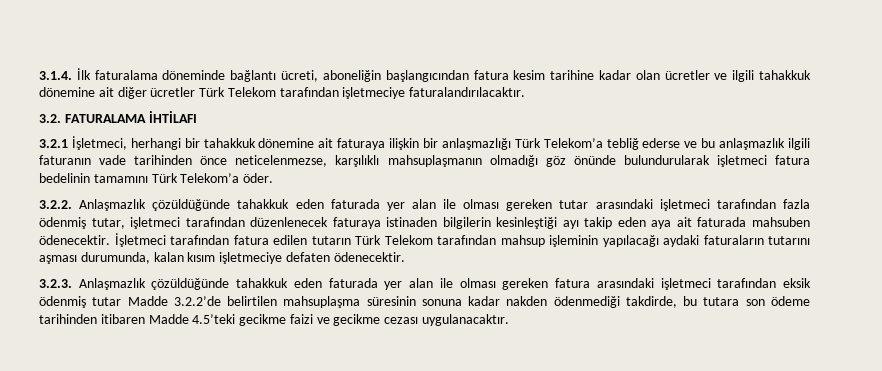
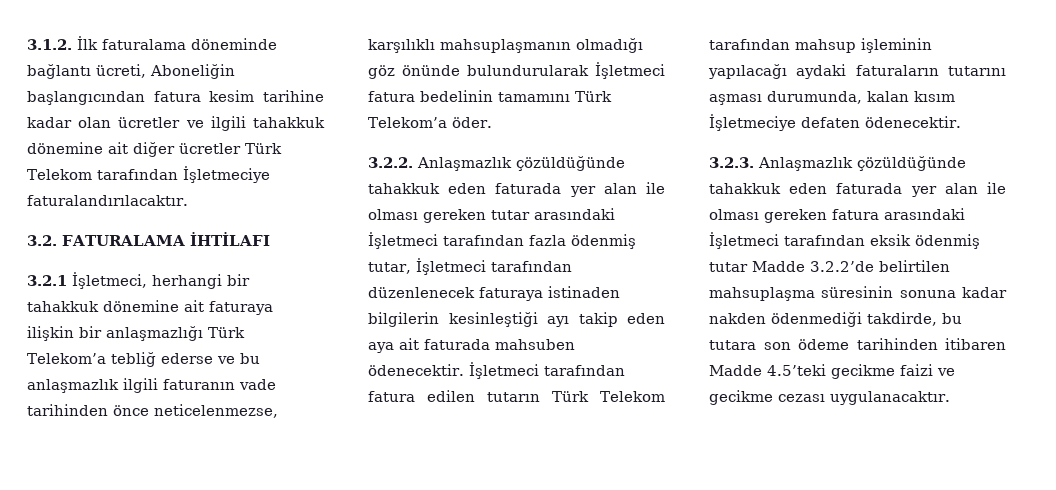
[39,71,72,80] 3.1.4. -> [27,39,72,50] 3.1.2.
[322,70,381,82] aboneliğin -> [150,64,235,79] Aboneliğin
[342,87,406,99] işletmeciye -> [182,166,270,183] İşletmeciye
[716,155,767,167] işletmeci -> [595,62,665,79] İşletmeci
[659,199,710,211] işletmeci -> [368,232,438,249] İşletmeci
[130,217,181,229] işletmeci -> [415,258,486,275] İşletmeci
[219,252,283,264] işletmeciye -> [709,114,796,131] İşletmeciye
[660,278,711,290] işletmeci -> [709,232,779,249] İşletmeci

